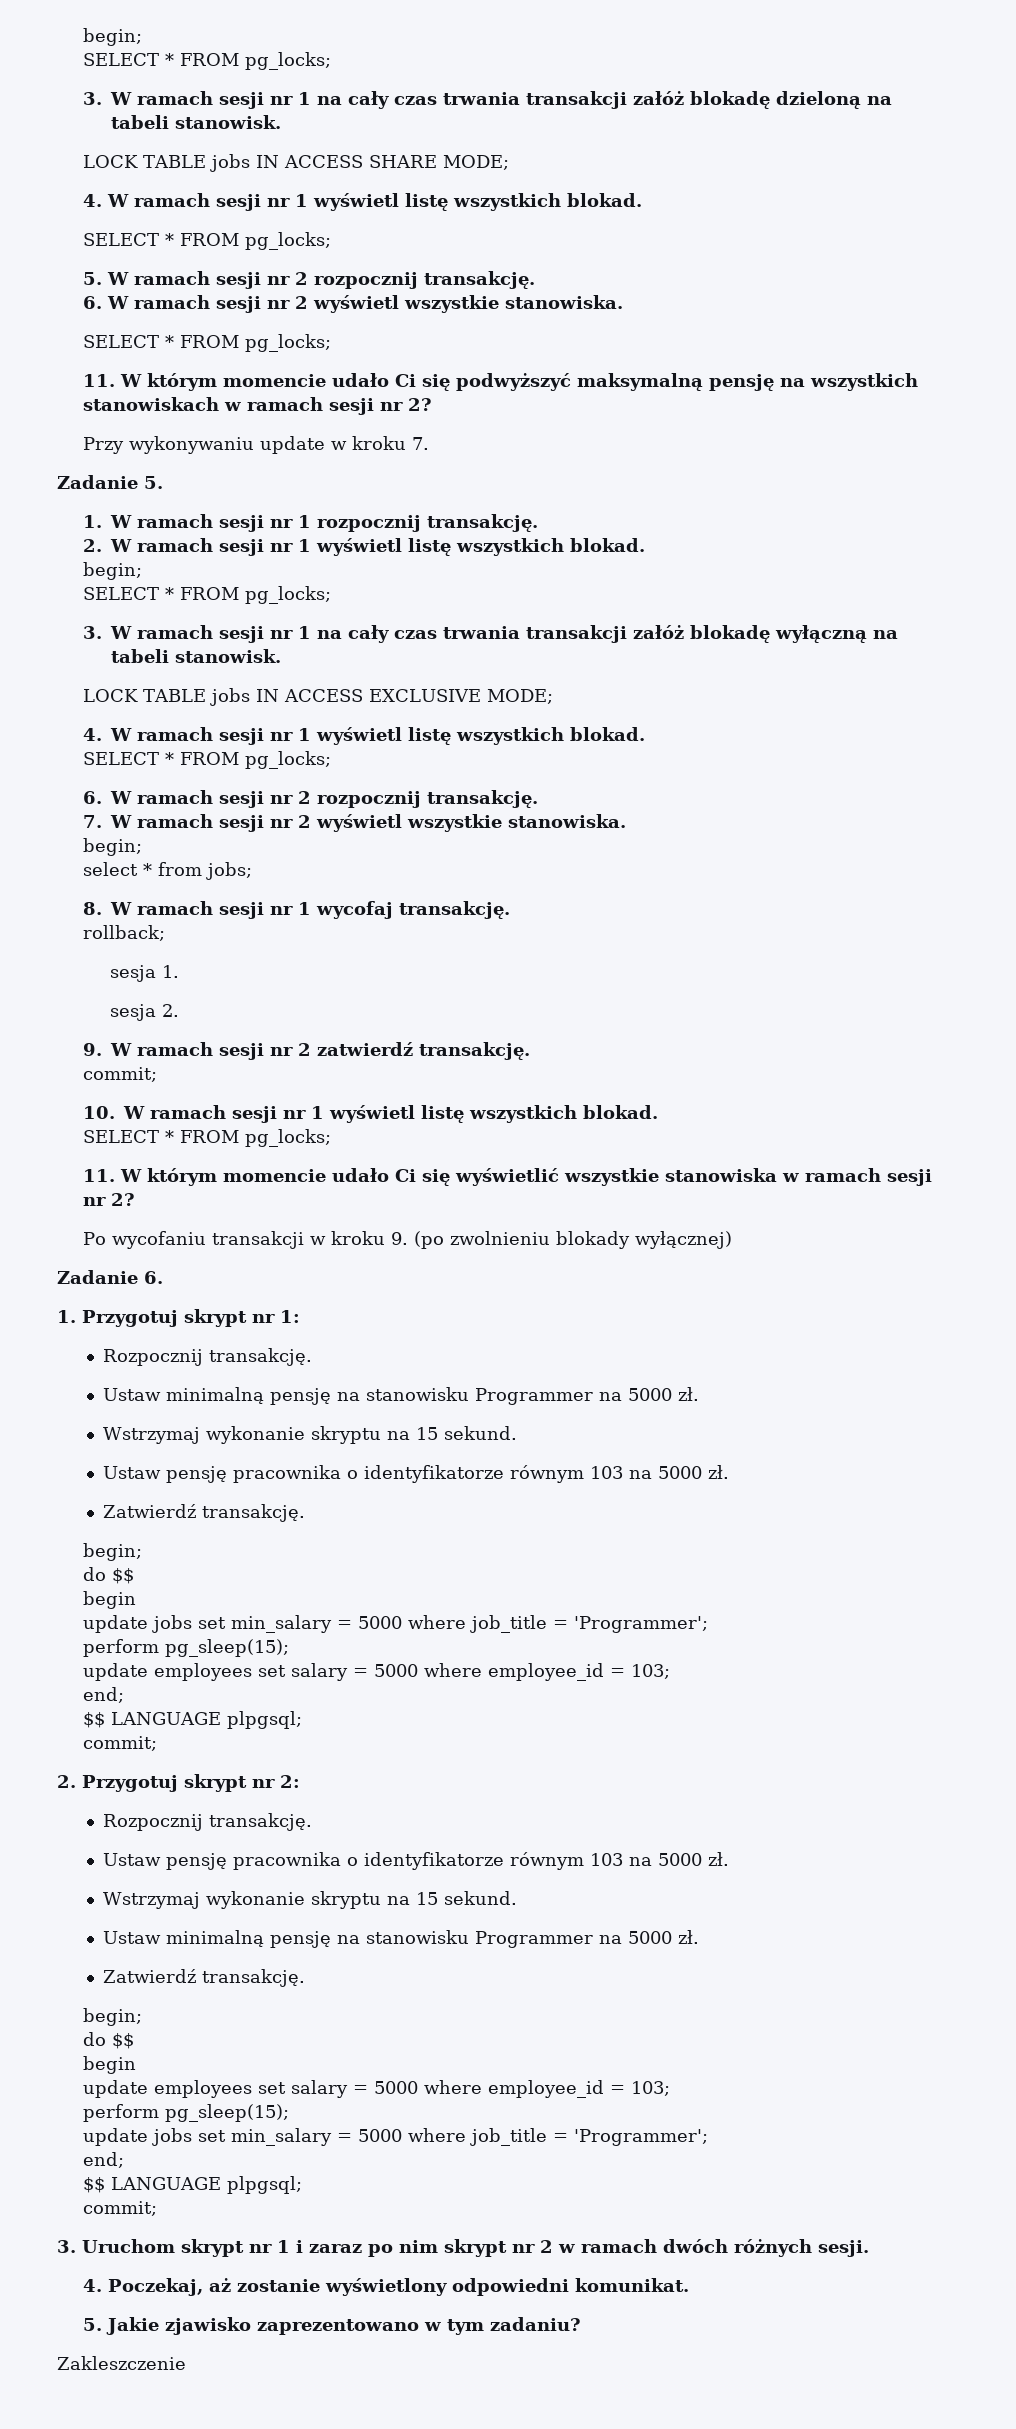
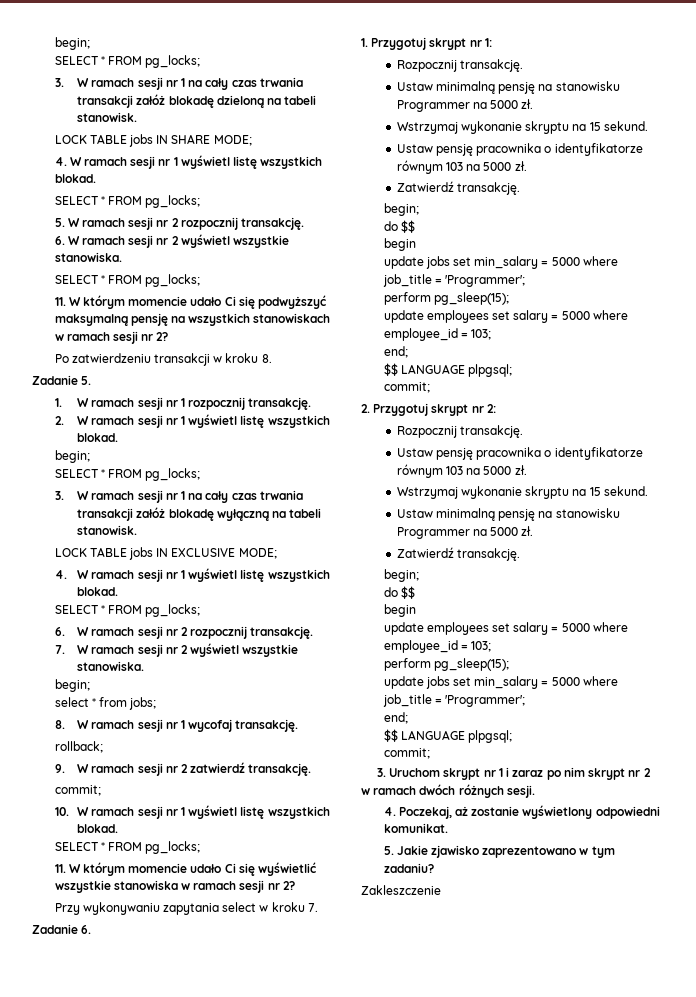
[284,155,364,168] ACCESS -> (169, 139) none
[83,436,430,454] Przy wykonywaniu update w kroku 7. -> [54,353,272,366] Po zatwierdzeniu transakcji w kroku 8.
[284,689,364,702] ACCESS -> (169, 552) none
[109,965,179,982] [109,1004,179,1021] // sesja 1. // sesja 2. -> (103, 747) none
[83,1231,733,1249] Po wycofaniu transakcji w kroku 9. (po zwolnieniu blokady wyłącznej) -> [54,902,318,915] Przy wykonywaniu zapytania select w kroku 7.

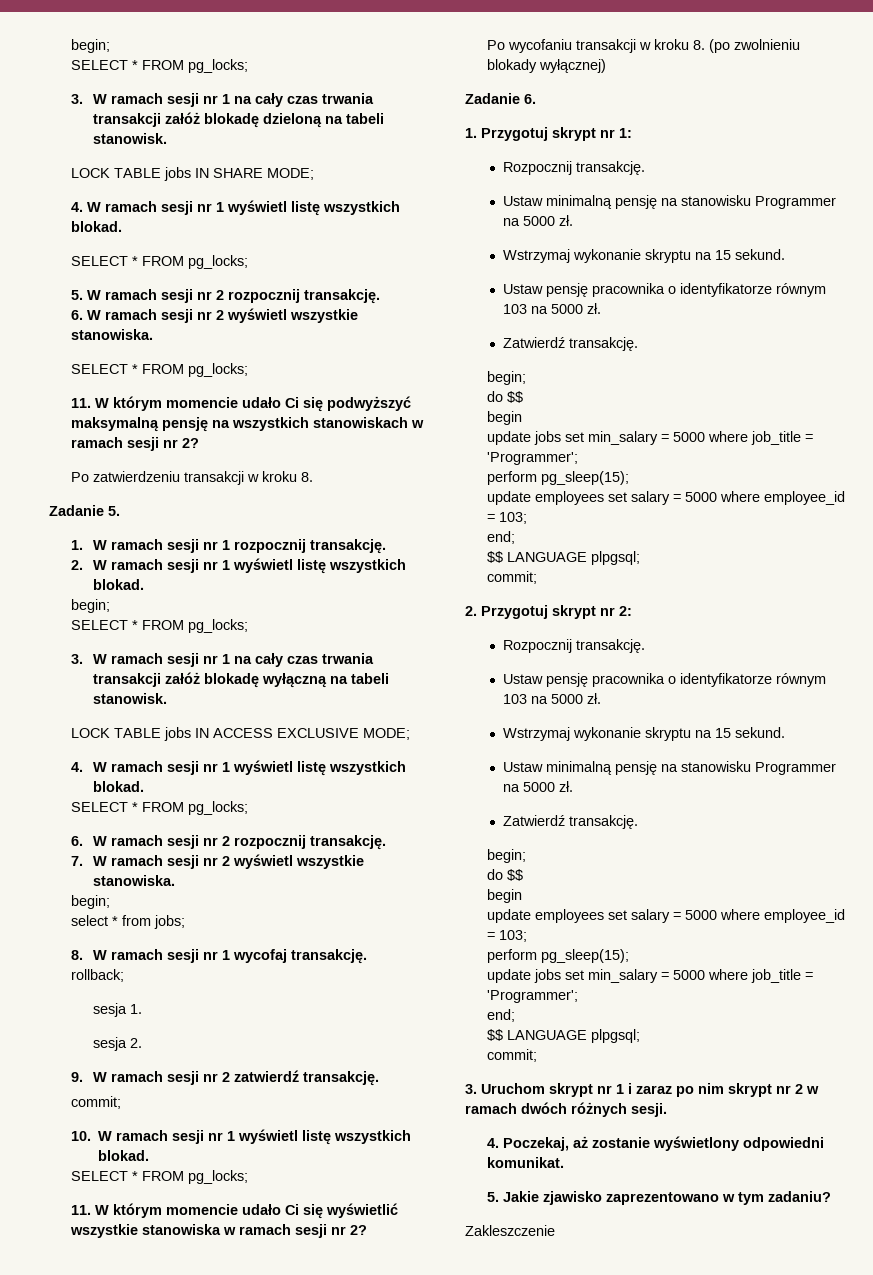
(169, 552) none -> [213,728,274,738] ACCESS
(103, 747) none -> [93,1003,143,1017] [93,1037,143,1051] // sesja 1. // sesja 2.
[54,902,318,915] Przy wykonywaniu zapytania select w kroku 7. -> [487,39,801,53] [487,59,607,73] Po wycofaniu transakcji w kroku 8. (po zwolnieniu blokady wyłącznej)

